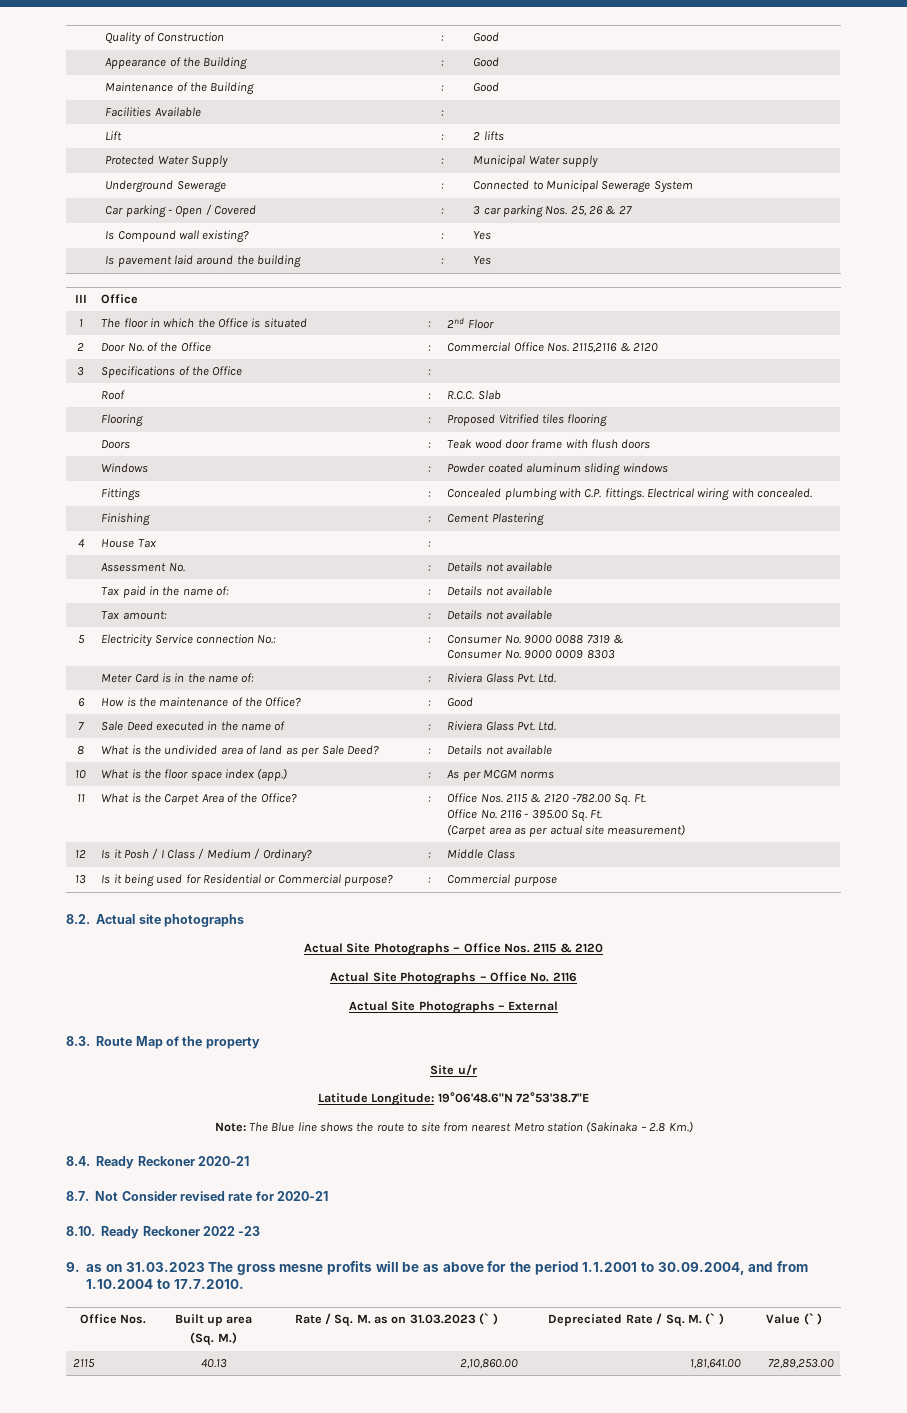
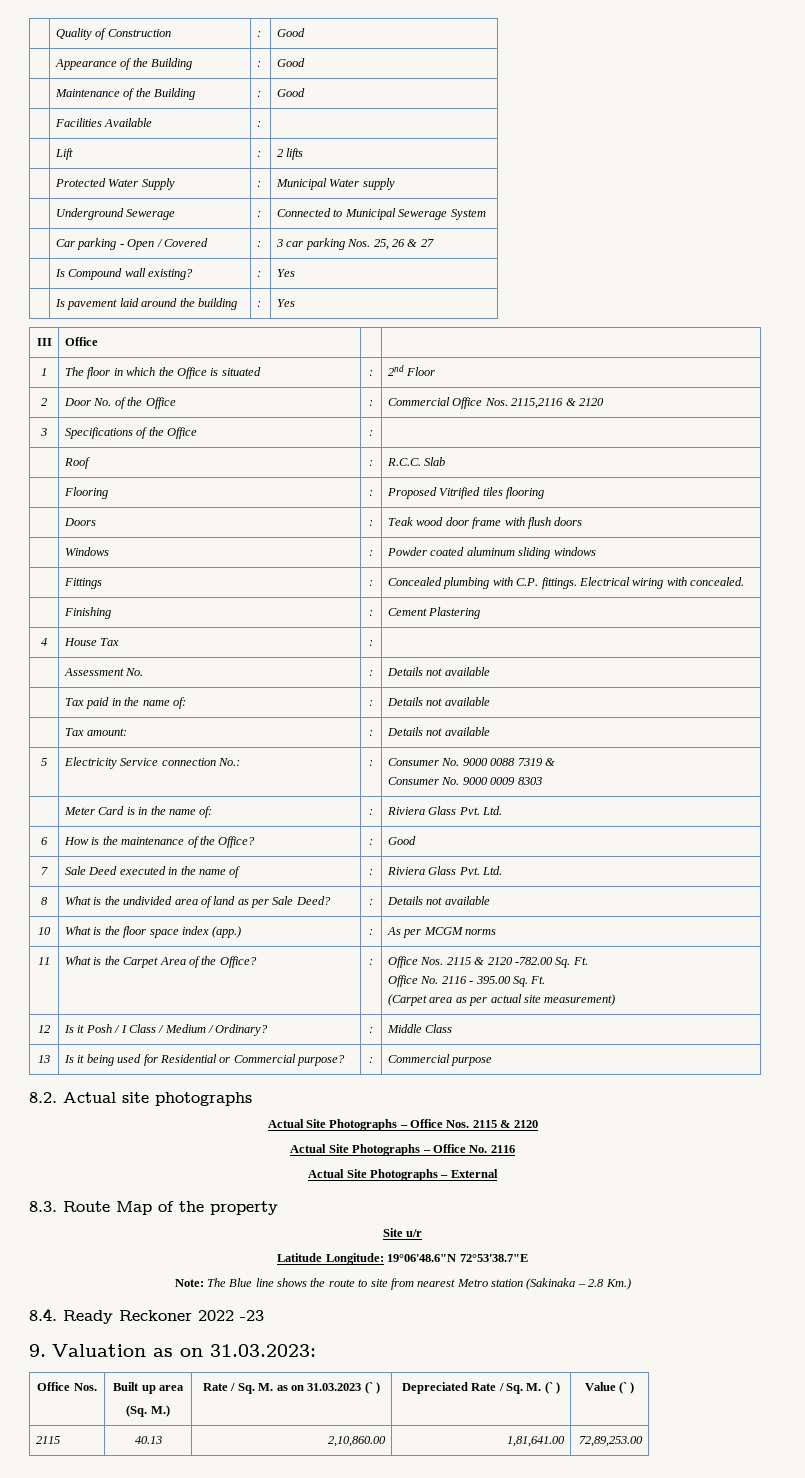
[198,1156,249,1166] [66,1191,329,1201] [66,1226,200,1239] 2020-21 // 8.7. Not Consider revised rate for 2020-21 // 8.10. Ready Reckoner -> (193, 1315) none
[86,1261,808,1275] [86,1279,244,1289] as on 31.03.2023 The gross mesne profits will be as above for the period 1.1.2001 to 30.09.2004, and from 1.10.2004 to 17.7.2010. -> [52,1344,317,1357] Valuation as on 31.03.2023:

